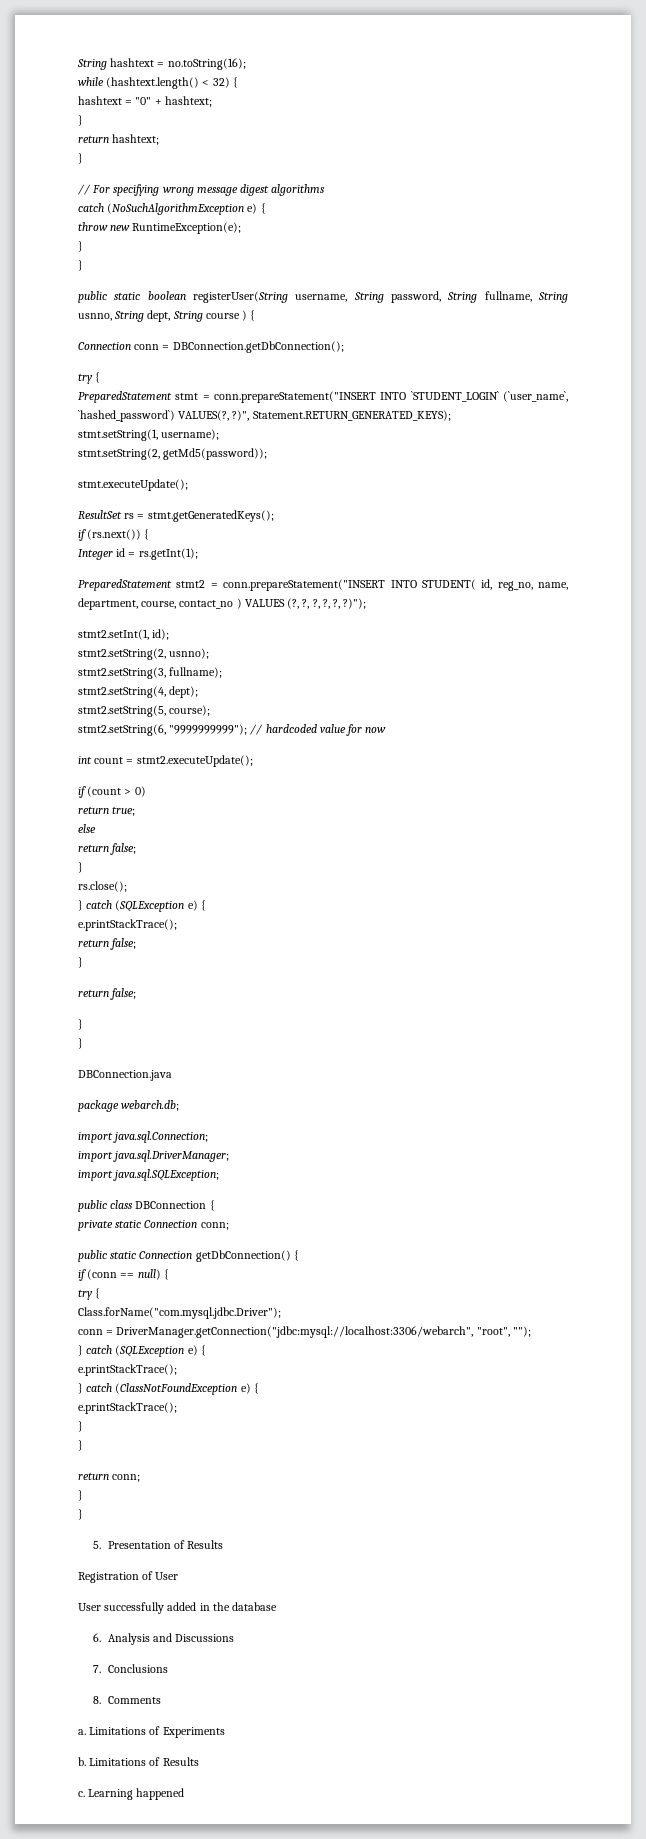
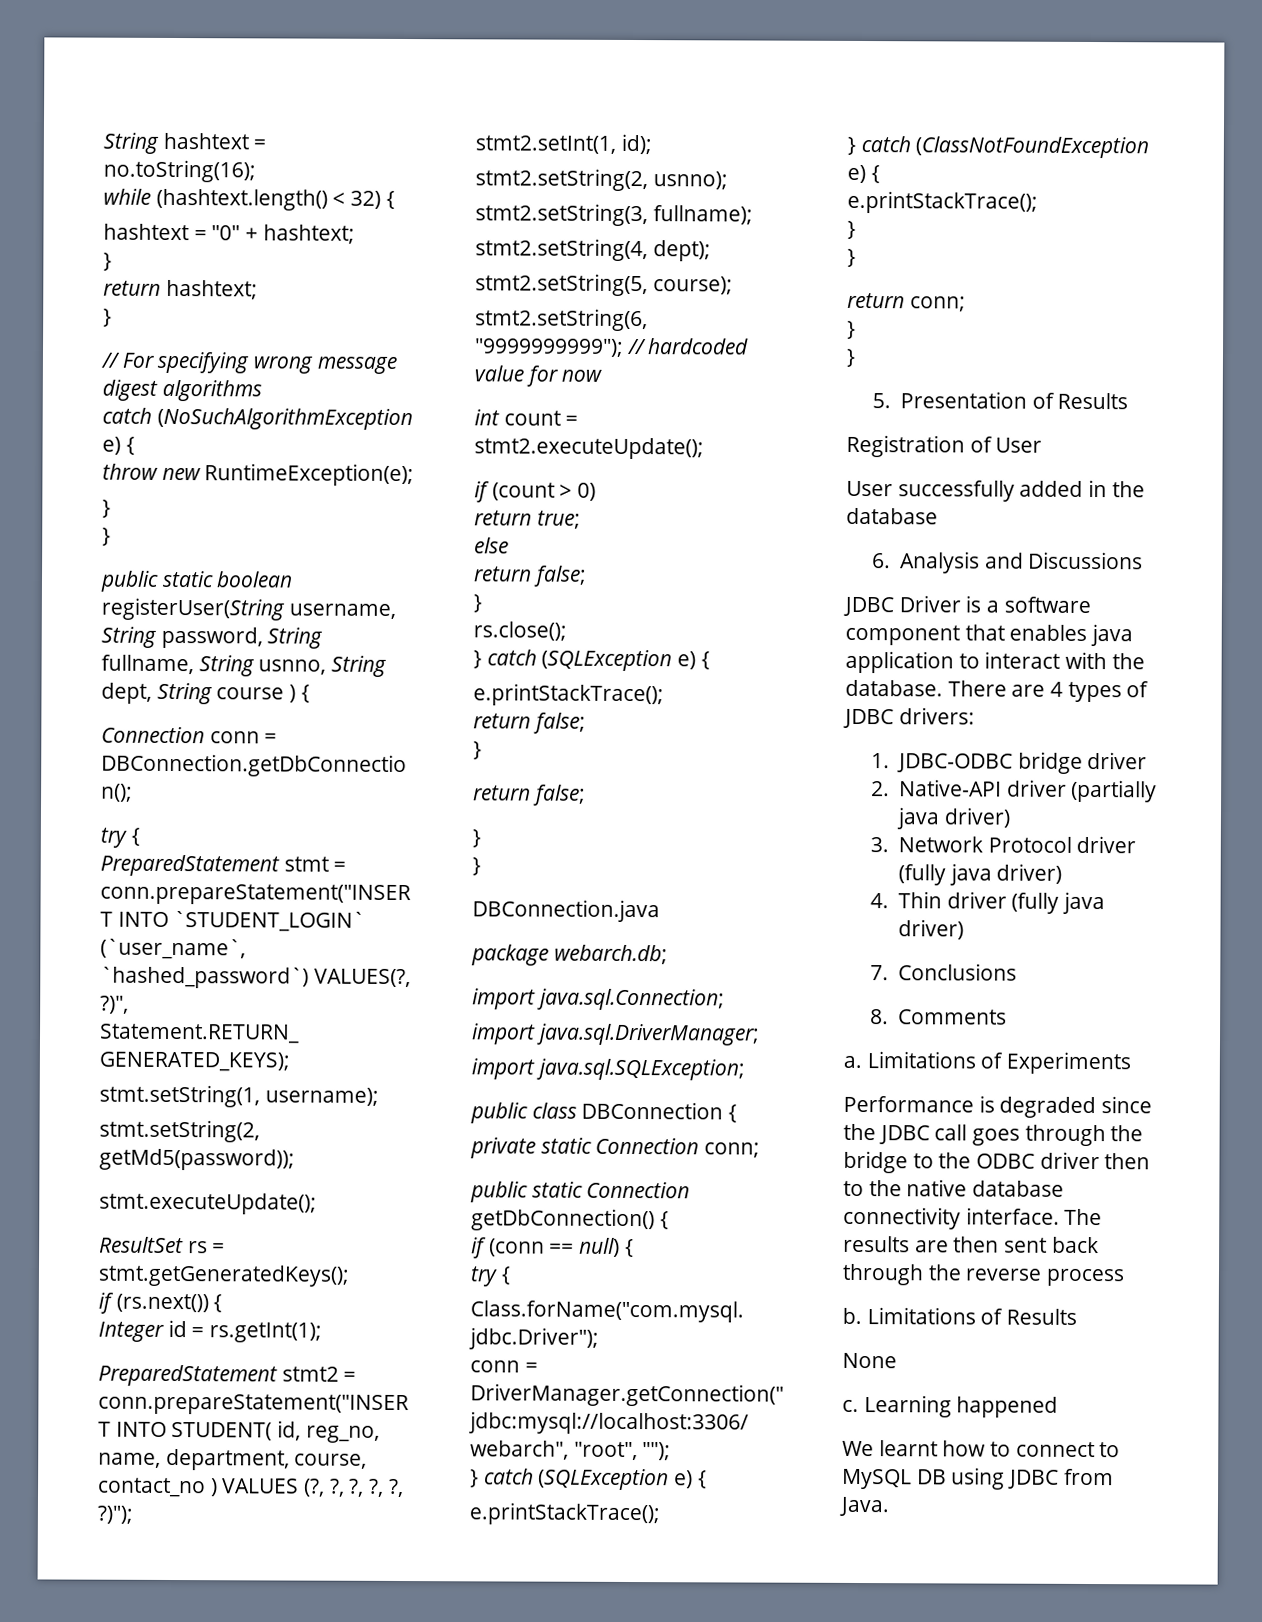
(235, 1638) none -> [843,595,1091,617] [845,624,1134,647] [845,650,1145,674] [845,679,1150,703] [843,707,975,729] [870,751,1148,774] [870,779,1158,803] [896,807,1011,830] [869,835,1137,854] [898,863,1063,886] [869,891,1106,915] [898,919,965,940] // JDBC Driver is a software component that enables java application to interact with the database. There are 4 types of JDBC drivers: // 1. JDBC-ODBC bridge driver // 2. Native-API driver (partially java driver) // 3. Network Protocol driver (fully java driver) // 4. Thin driver (fully java driver)
(225, 1732) none -> [843,1095,1153,1119] [843,1123,1144,1147] [843,1150,1151,1174] [843,1179,1065,1197] [843,1206,1103,1230] [843,1235,1099,1254] [842,1263,1126,1287] // Performance is degraded since the JDBC call goes through the bridge to the ODBC driver then to the native database connectivity interface. The results are then sent back through the reverse process
(199, 1761) none -> [842,1352,897,1369] // None
(185, 1794) none -> [842,1440,1121,1458] [842,1467,1114,1490] [839,1496,890,1517] // We learnt how to connect to MySQL DB using JDBC from Java.

